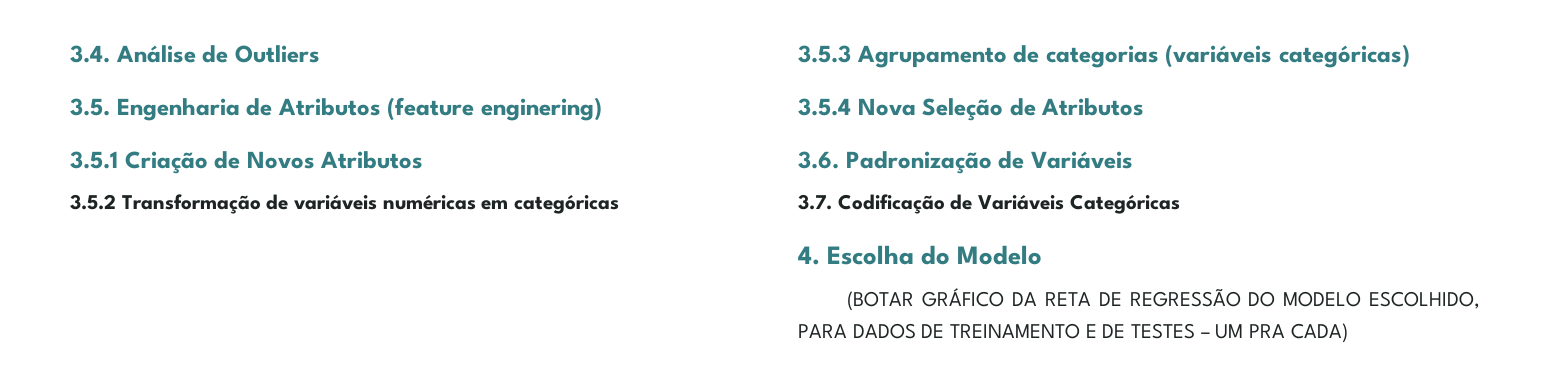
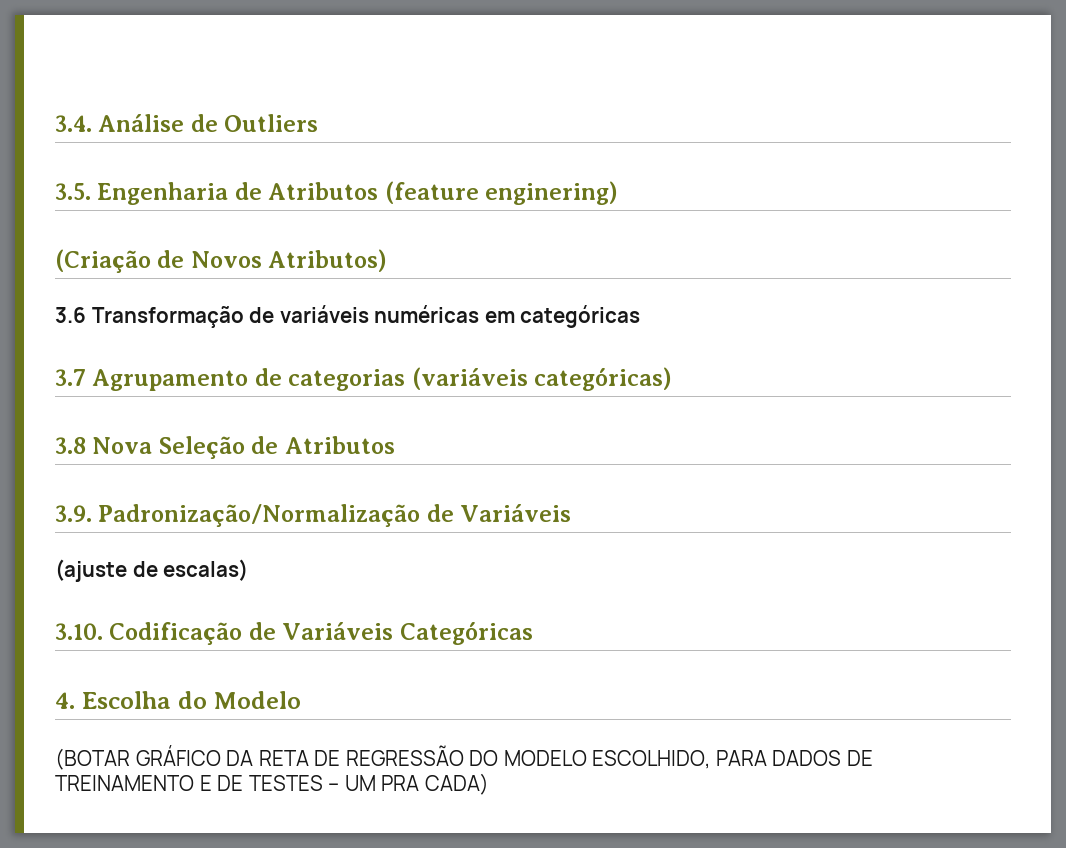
[70,151,424,174] [70,194,116,210] 3.5.1 Criação de Novos Atributos // 3.5.2 -> [55,249,388,273] [55,307,86,323] (Criação de Novos Atributos) // 3.6
[798,45,851,63] 3.5.3 -> [55,369,86,386] 3.7
[798,98,851,116] 3.5.4 -> [55,437,86,454] 3.8
[798,151,992,174] 3.6. Padronização -> [55,504,421,527] 3.9. Padronização/Normalização
[798,194,832,210] 3.7. -> [55,559,249,582] [55,623,103,640] (ajuste de escalas) // 3.10.

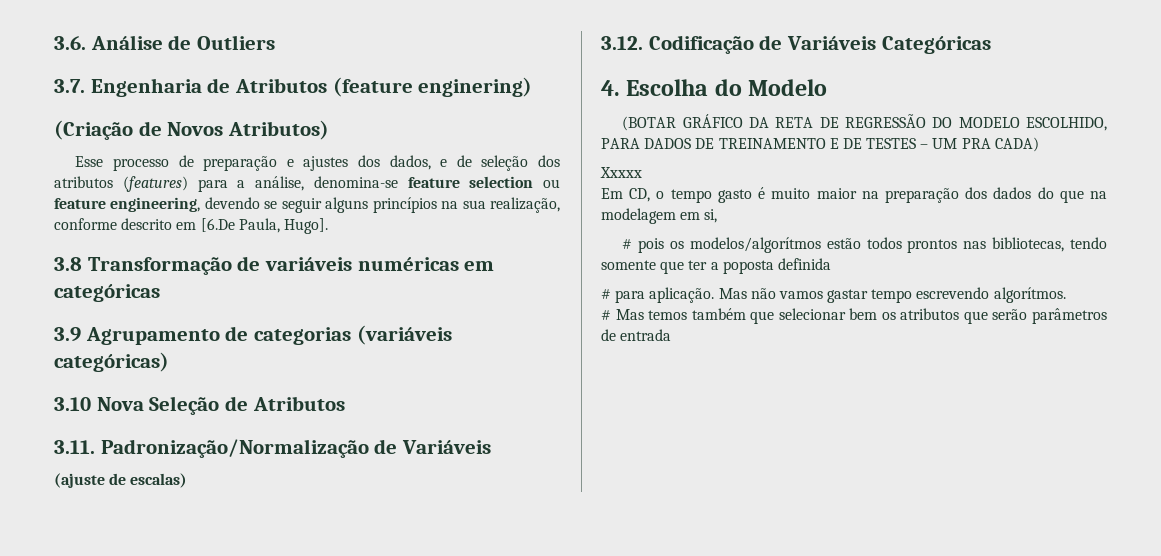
[55,115,92,132] 3.4. -> [54,36,86,50] 3.6.
[55,183,91,200] 3.5. -> [54,79,85,93] 3.7.
[55,307,86,323] 3.6 -> [75,155,560,171] [54,176,560,192] [54,197,561,213] [54,218,328,234] [54,257,82,271] Esse processo de preparação e ajustes dos dados, e de seleção dos atributos (features) para a análise, denomina-se feature selection ou feature engineering, devendo se seguir alguns princípios na sua realização, conforme descrito em [6.De Paula, Hugo]. // 3.8
[55,369,86,386] 3.7 -> [54,327,81,342] 3.9
[55,437,86,454] 3.8 -> [54,397,91,411] 3.10
[55,505,92,522] 3.9. -> [54,440,95,454] 3.11.
[55,623,103,640] 3.10. -> [601,36,643,50] 3.12.
(489, 784) none -> [600,167,642,178] [601,187,1107,203] [601,208,718,224] [622,237,1107,253] [601,258,831,274] [601,287,1066,303] [601,308,1107,324] [601,329,672,341] // Xxxxx // Em CD, o tempo gasto é muito maior na preparação dos dados do que na modelagem em si, // # pois os modelos/algorítmos estão todos prontos nas bibliotecas, tendo somente que ter a poposta definida // # para aplicação. Mas não vamos gastar tempo escrevendo algorítmos. // # Mas temos também que selecionar bem os atributos que serão parâmetros de entrada

